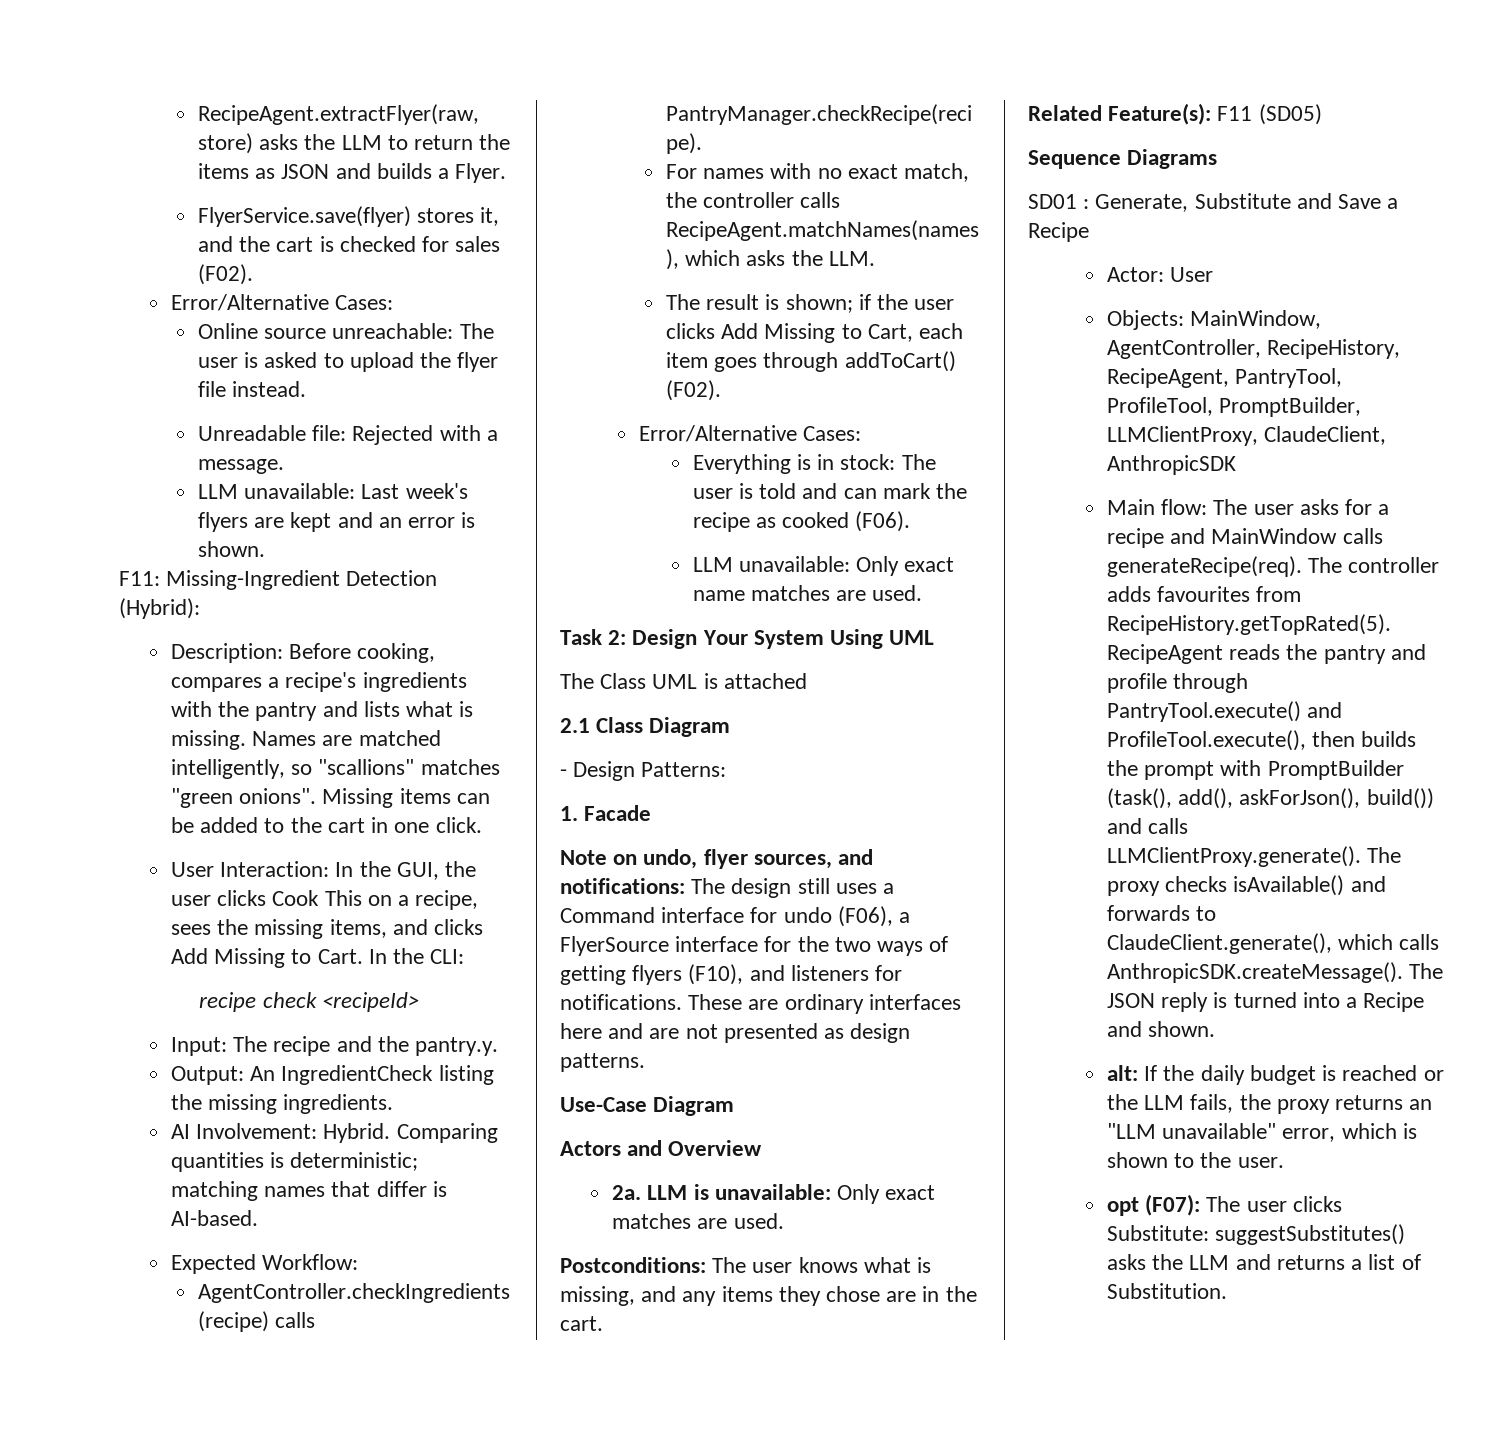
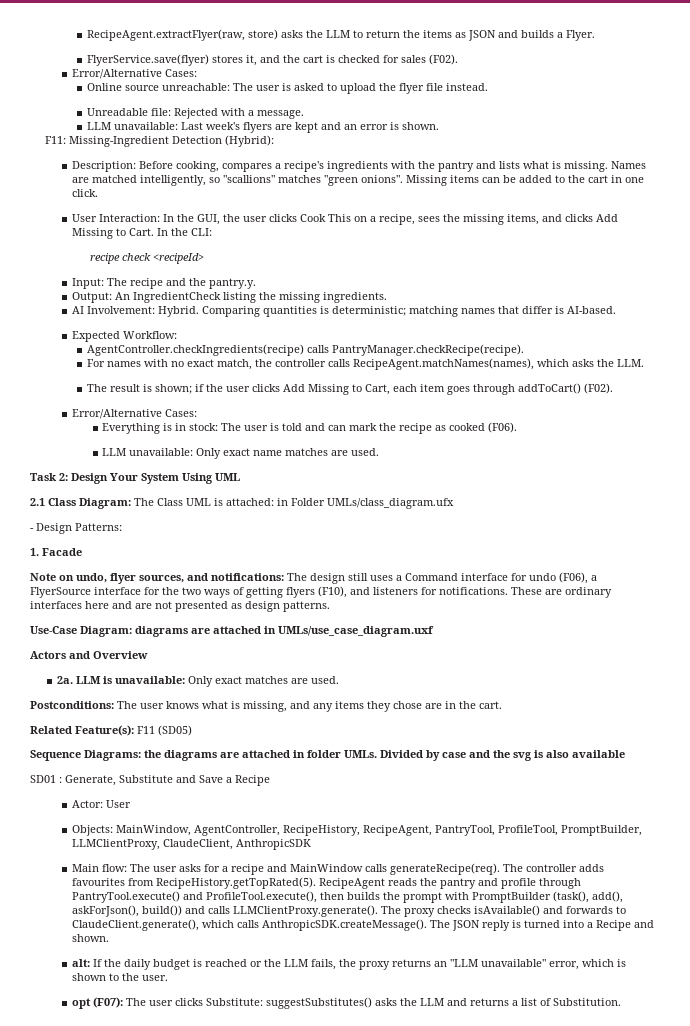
(935, 637) none -> [30,498,131,509] 2.1 Class Diagram:
[723,673,807,689] [560,717,731,737] attached // 2.1 Class Diagram -> [226,498,454,509] attached: in Folder UMLs/class_diagram.ufx
[653,1096,735,1116] Diagram -> [80,626,434,637] Diagram: diagrams are attached in UMLs/use_case_diagram.uxf
[1127,149,1218,169] Diagrams -> [84,750,625,761] Diagrams: the diagrams are attached in folder UMLs. Divided by case and the svg is also available

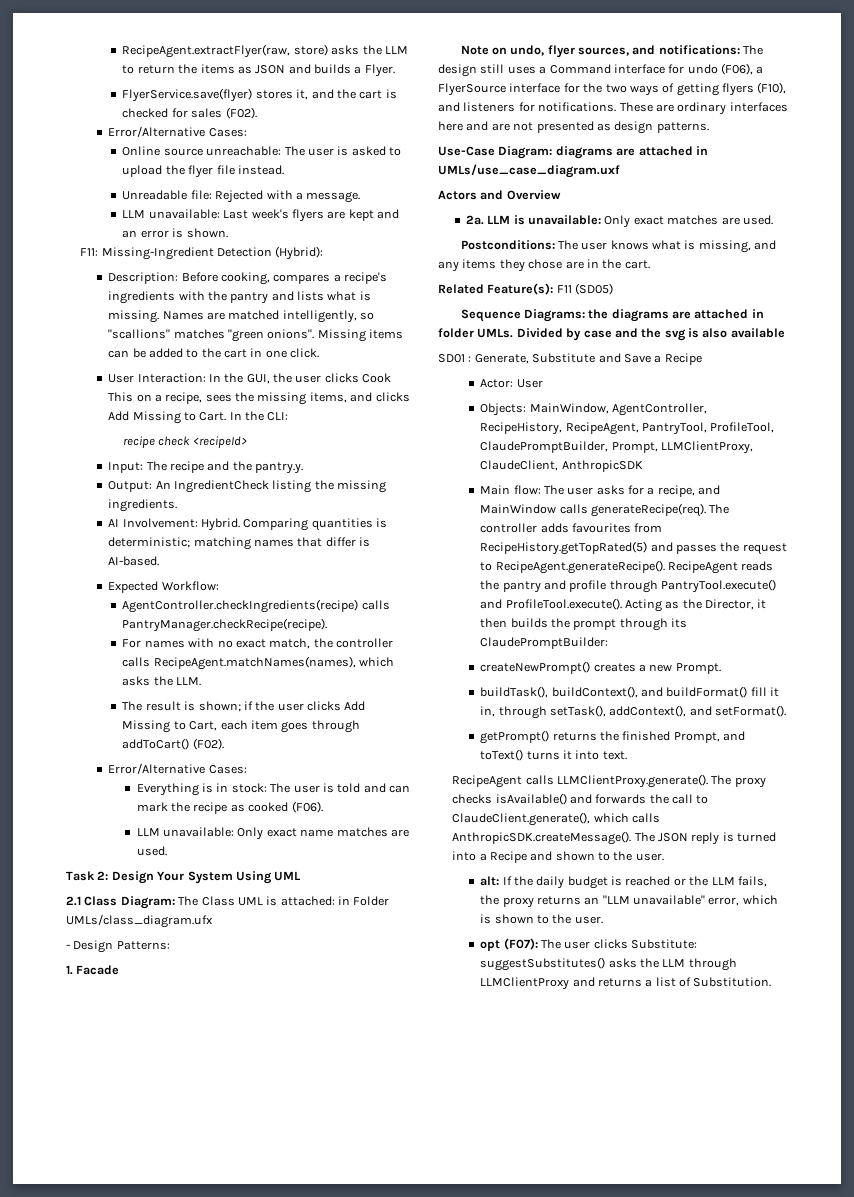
[561,825,643,836] PromptBuilder, -> [480,441,658,453] ClaudePromptBuilder, Prompt,
[231,864,265,875] recipe -> [657,485,695,497] recipe,
[156,877,317,889] RecipeHistory.getTopRated(5). -> [480,541,787,555] [480,560,665,574] RecipeHistory.getTopRated(5) and passes the request to RecipeAgent.generateRecipe().
[206,891,624,903] [72,905,206,917] ProfileTool.execute(), then builds the prompt with PromptBuilder (task(), add(), askForJson(), build()) and -> [505,598,767,612] [480,618,688,631] [480,637,609,649] [480,661,721,674] [480,686,780,698] [480,705,787,719] [480,730,746,744] [480,749,627,761] [452,775,523,788] ProfileTool.execute(). Acting as the Director, it then builds the prompt through its ClaudePromptBuilder: // createNewPrompt() creates a new Prompt. // buildTask(), buildContext(), and buildFormat() fill it in, through setTask(), addContext(), and setFormat(). // getPrompt() returns the finished Prompt, and toText() turns it into text. // RecipeAgent
(614, 910) none -> [649,794,694,804] the call
[72,934,110,942] shown. -> [555,851,664,861] shown to the user.
(445, 1002) none -> [688,958,737,971] [480,977,570,990] through LLMClientProxy

